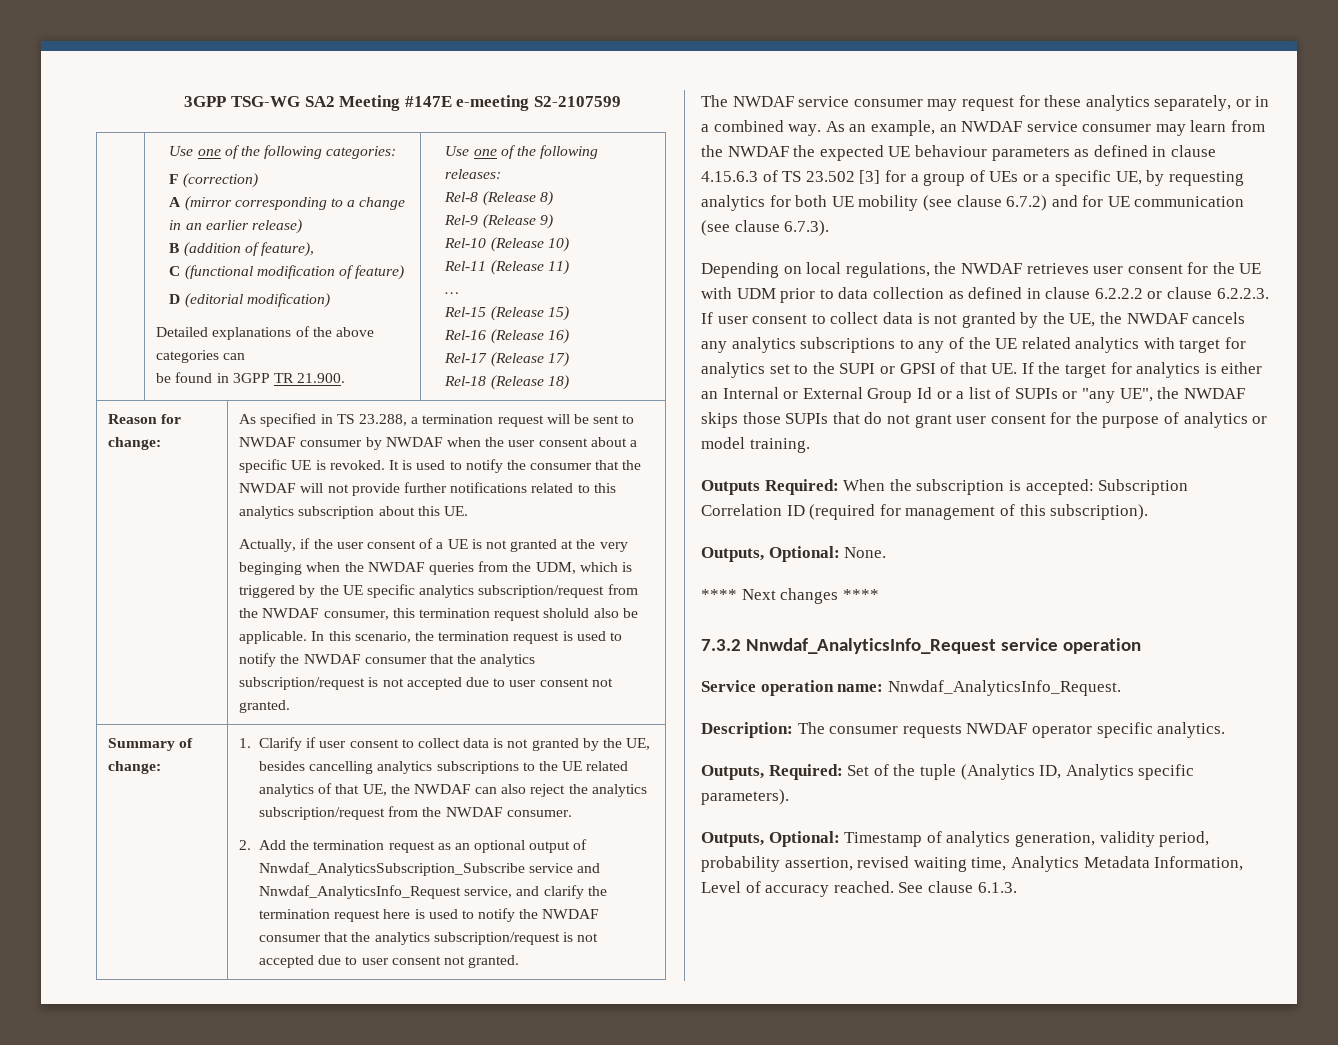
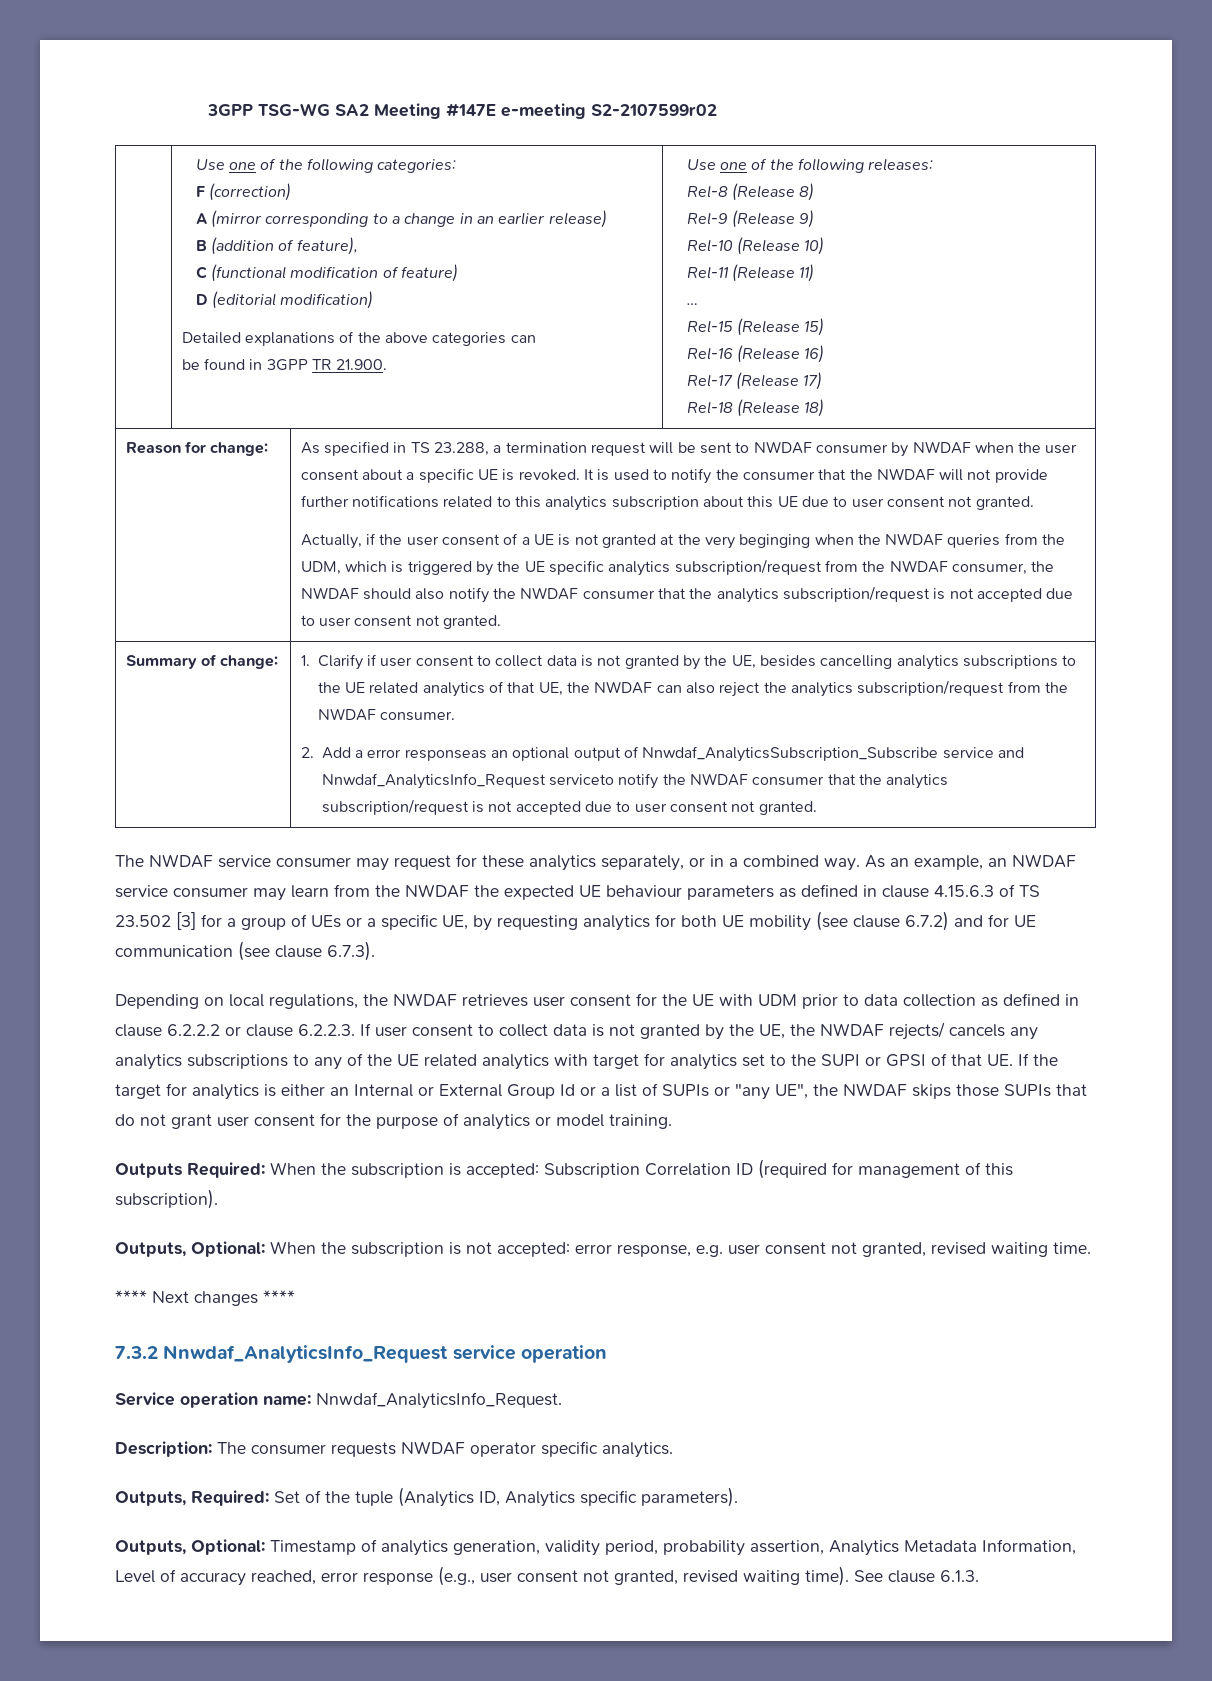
[533,96,621,107] S2-2107599 -> [590,104,717,116] S2-2107599r02
[443,506,468,516] UE. -> [777,496,1034,510] UE due to user consent not granted.
[392,608,638,621] [239,631,622,644] this termination request sholuld also be applicable. In this scenario, the termination request is used to -> [1031,561,1055,572] [300,587,445,600] the NWDAF should also
[290,840,451,853] the termination request as -> [355,749,487,761] a error responseas
[464,885,607,899] [258,909,474,922] service, and clarify the termination request here is used to -> [549,774,615,786] serviceto
(1188, 318) none -> [889,1022,945,1040] rejects/
[844,547,887,558] None. -> [270,1241,1091,1257] When the subscription is not accepted: error response, e.g. user consent not granted, revised waiting time.
[857,856,1007,872] revised waiting time, -> (824, 1547) none
[833,881,894,893] reached. -> [251,1566,849,1586] reached, error response (e.g., user consent not granted, revised waiting time).

